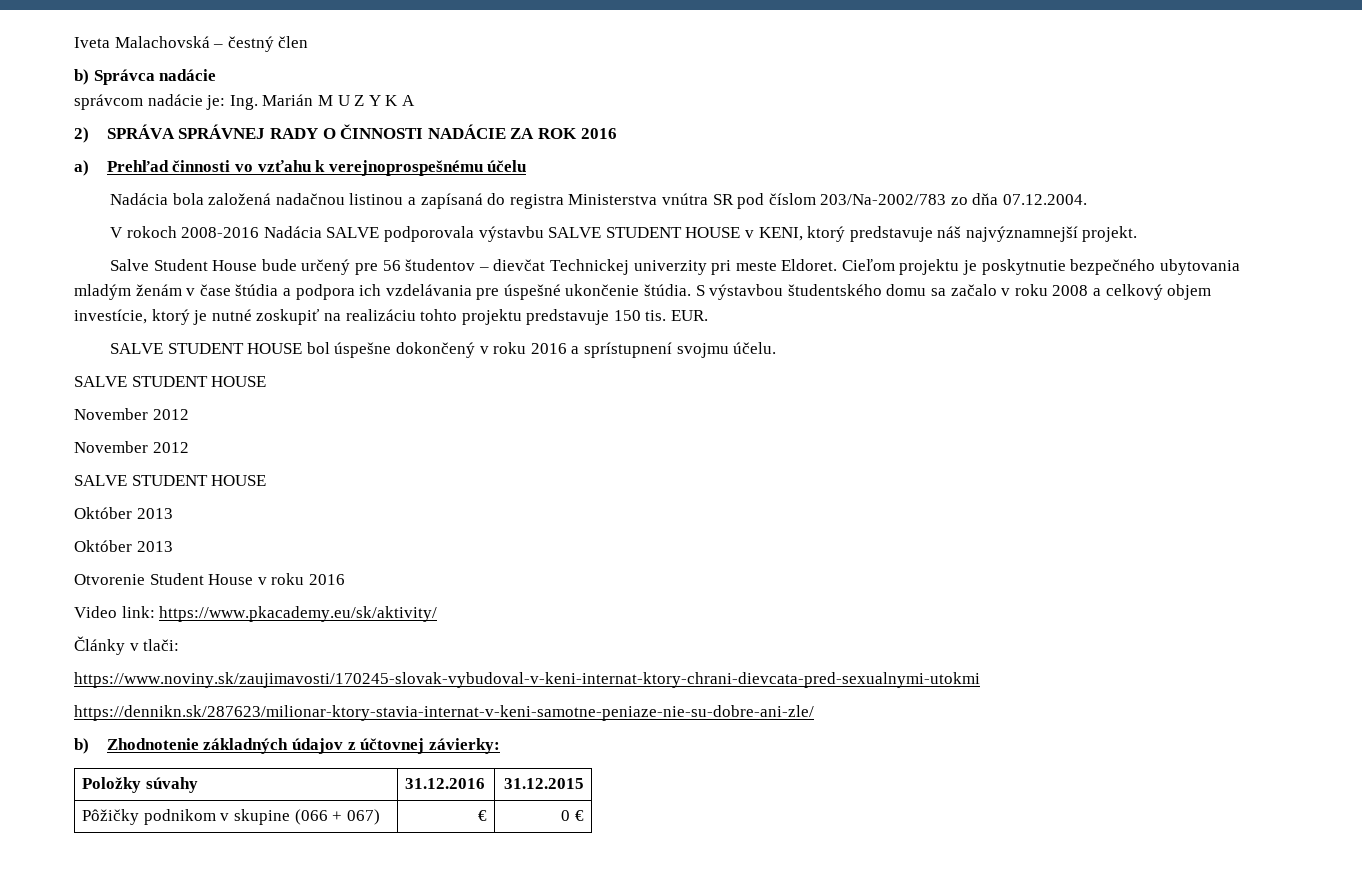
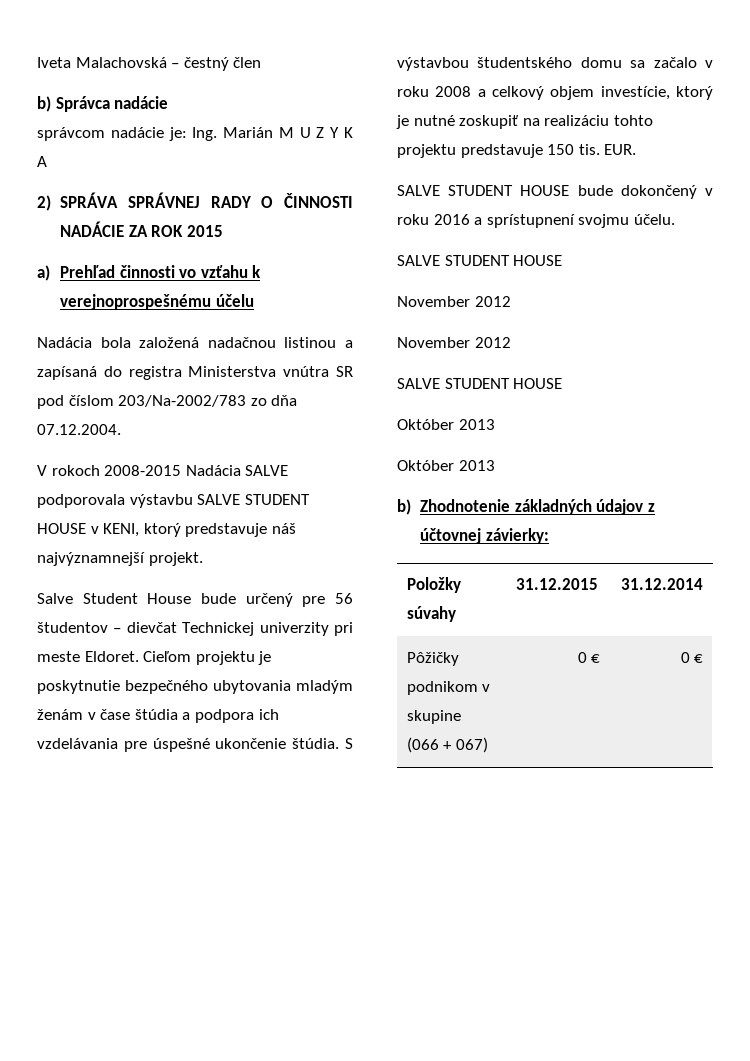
[580,128,617,139] 2016 -> [186,225,223,237] 2015
[181,227,260,238] 2008-2016 -> [104,465,182,476] 2008-2015
[306,342,392,358] bol úspešne -> [577,185,613,196] bude
[74,573,345,585] [74,606,438,622] [74,636,180,655] [74,672,980,688] [74,705,814,721] // Otvorenie Student House v roku 2016 // Video link: https://www.pkacademy.eu/sk/aktivity/ // Články v tlači: // https://www.noviny.sk/zaujimavosti/170245-slovak-vybudoval-v-keni-internat-ktory-chrani-dievcata-pred-sexualnymi-utokmi // https://dennikn.sk/287623/milionar-ktory-stavia-internat-v-keni-samotne-peniaze-nie-su-dobre-ani-zle/ -> (495, 465) none
[405,778,486,789] [503,778,584,789] 31.12.2016 | 31.12.2015 -> [515,578,598,590] [621,578,704,590] 31.12.2015 | 31.12.2014
(380, 817) none -> [577,652,587,663] 0

